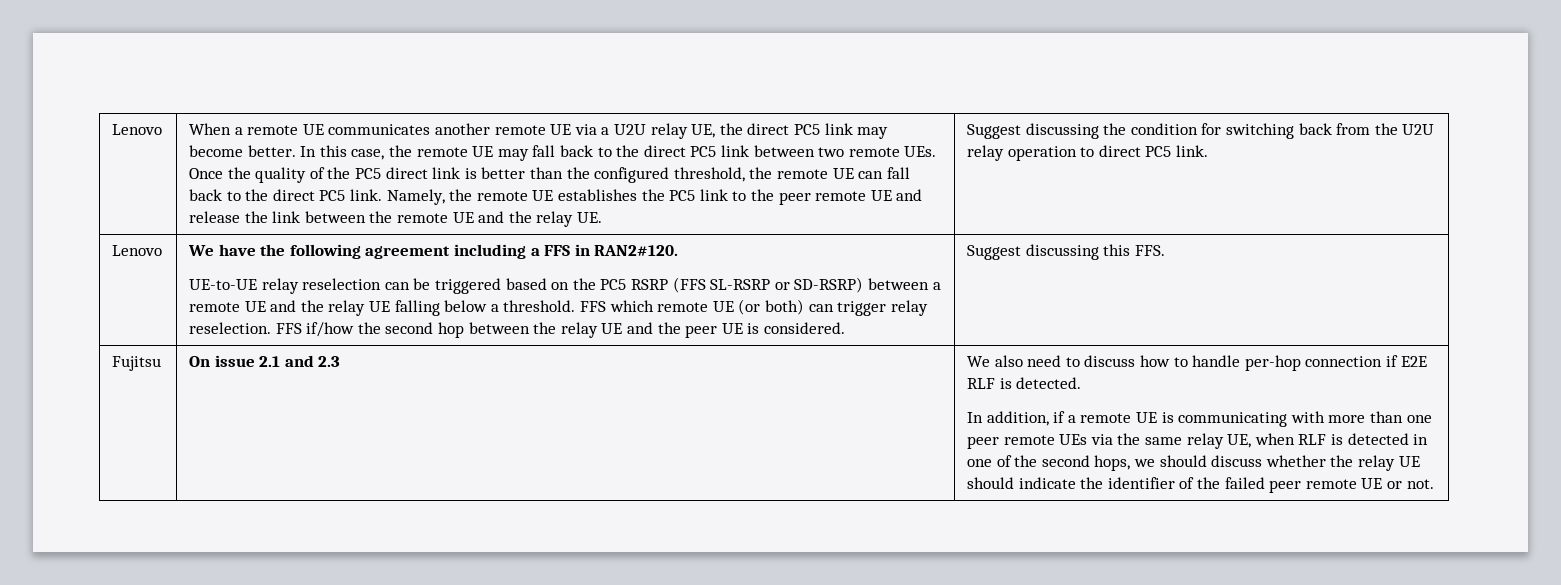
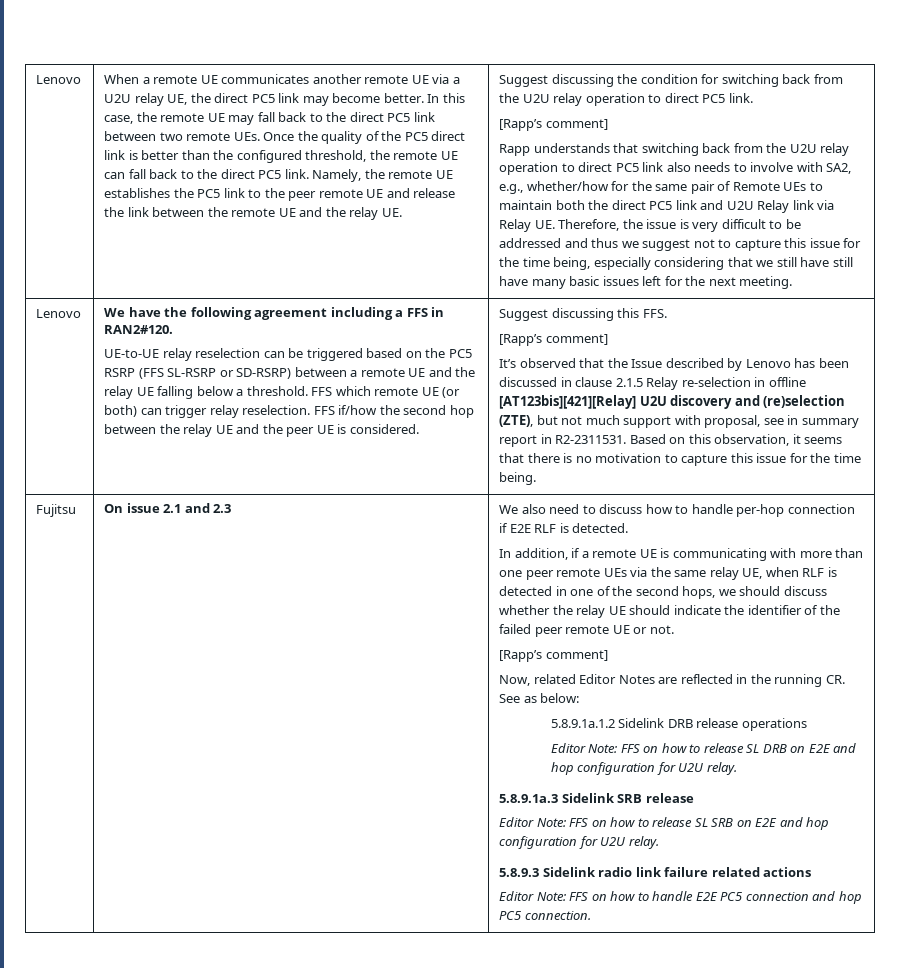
(1209, 151) none -> [499,119,608,131] [499,143,850,156] [499,162,852,175] [499,181,823,194] [499,200,835,213] [499,219,801,232] [499,238,862,251] [499,257,853,270] [499,276,793,289] // [Rapp’s comment] // Rapp understands that switching back from the U2U relay operation to direct PC5 link also needs to involve with SA2, e.g., whether/how for the same pair of Remote UEs to maintain both the direct PC5 link and U2U Relay link via Relay UE. Therefore, the issue is very difficult to be addressed and thus we suggest not to capture this issue for the time being, especially considering that we still have still have many basic issues left for the next meeting.
(1165, 250) none -> [499,334,608,346] [499,358,849,371] [499,377,806,390] [499,395,846,409] [499,415,859,428] [499,434,843,447] [499,453,861,466] [499,472,537,485] // [Rapp’s comment] // It’s observed that the Issue described by Lenovo has been discussed in clause 2.1.5 Relay re-selection in offline [AT123bis][421][Relay] U2U discovery and (re)selection (ZTE), but not much support with proposal, see in summary report in R2-2311531. Based on this observation, it seems that there is no motivation to capture this issue for the time being.
(1434, 484) none -> [499,650,608,662] [499,674,845,687] [499,693,580,703] [550,718,807,731] [550,743,857,753] [550,762,737,775] [499,793,694,803] [499,817,830,830] [499,836,659,849] [499,867,812,877] [499,891,862,904] [499,911,591,920] // [Rapp’s comment] // Now, related Editor Notes are reflected in the running CR. See as below: // 5.8.9.1a.1.2 Sidelink DRB release operations // Editor Note: FFS on how to release SL DRB on E2E and hop configuration for U2U relay. // 5.8.9.1a.3 Sidelink SRB release // Editor Note: FFS on how to release SL SRB on E2E and hop configuration for U2U relay. // 5.8.9.3 Sidelink radio link failure related actions // Editor Note: FFS on how to handle E2E PC5 connection and hop PC5 connection.

